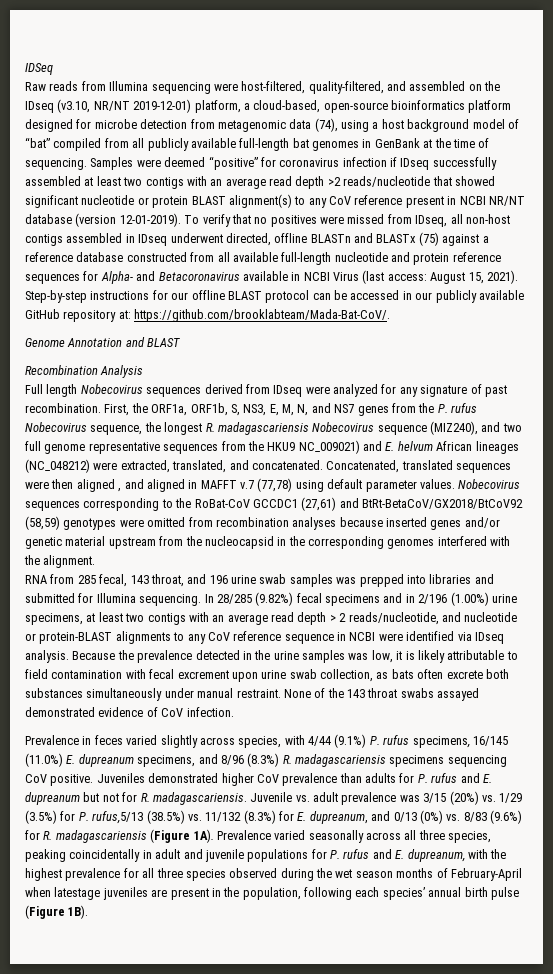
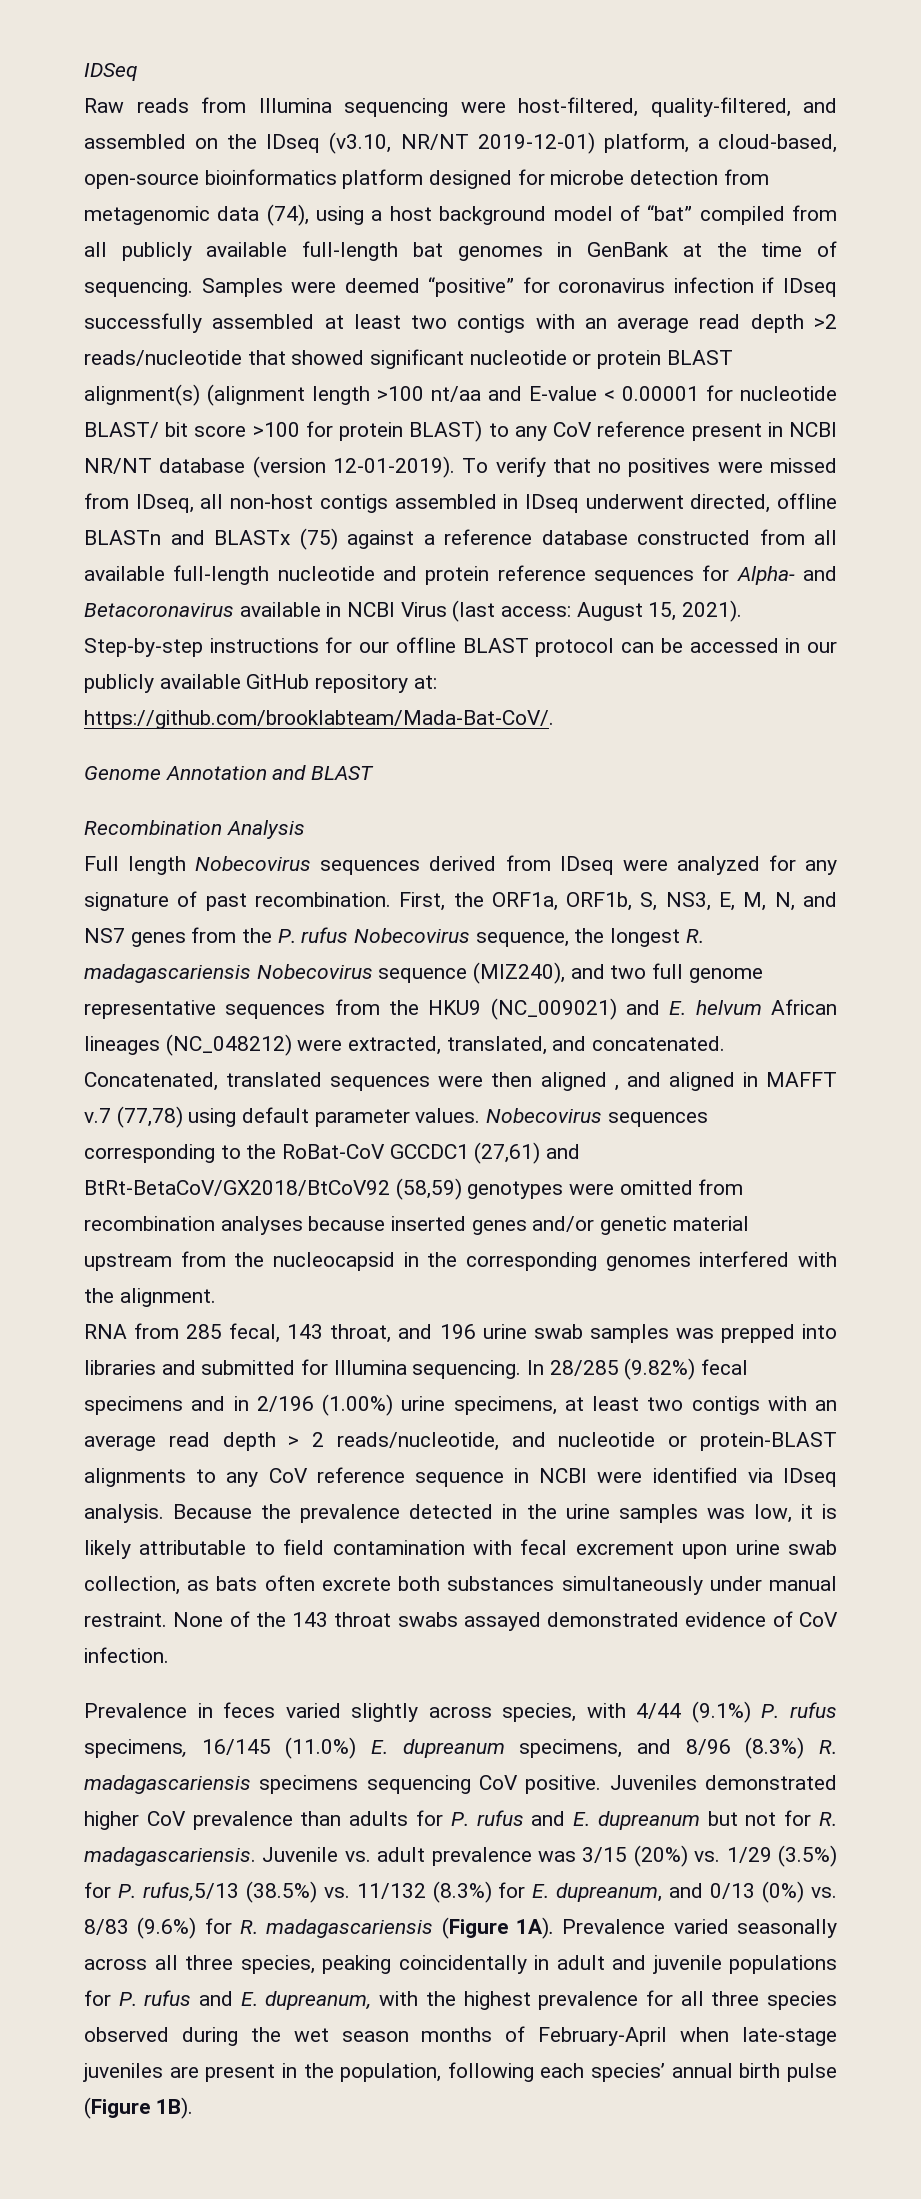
(292, 201) none -> [207,384,837,406] [84,420,483,442] (alignment length >100 nt/aa and E-value < 0.00001 for nucleotide BLAST/ bit score >100 for protein BLAST)
[298,440,360,454] NC_009021) -> [490,998,617,1020] (NC_009021)
[54,887,101,900] latestage -> [742,2027,838,2046] late-stage

